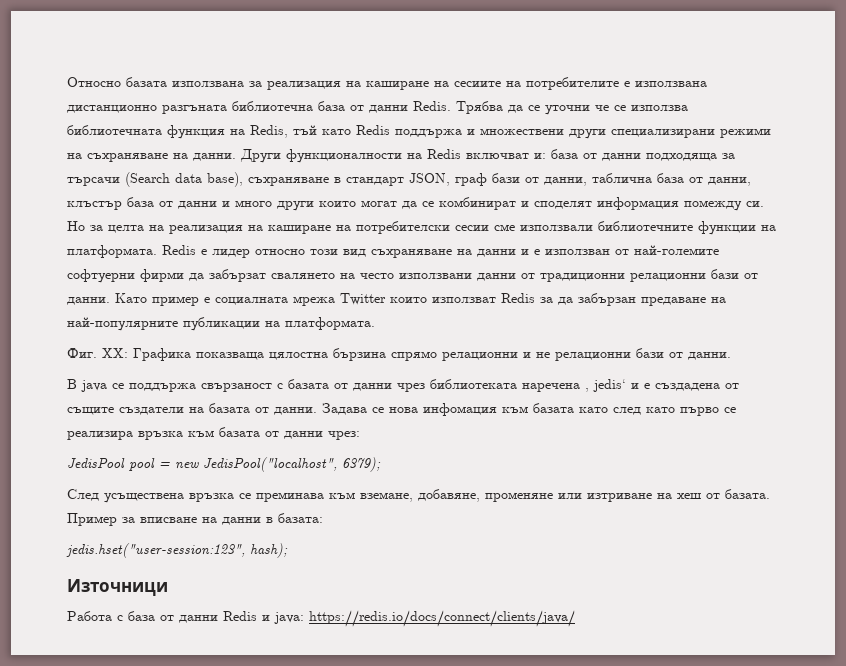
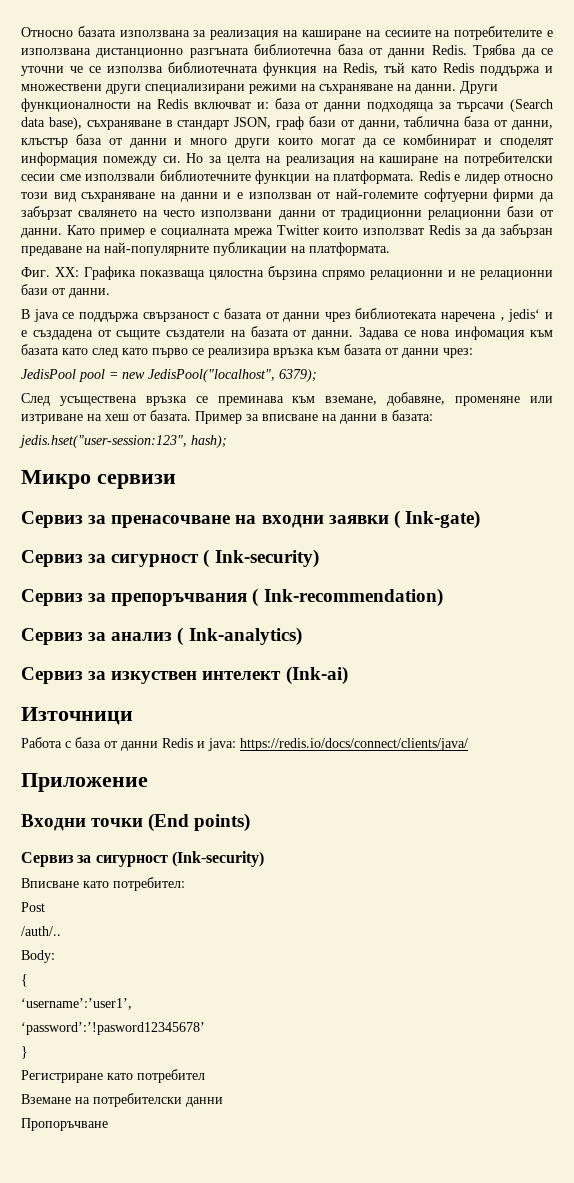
(288, 550) none -> [21,470,176,489] [21,510,480,529] [21,549,319,568] [21,588,443,607] [21,627,302,646] [21,666,348,685] // Микро сервизи // Сервиз за пренасочване на входни заявки ( Ink-gate) // Сервиз за сигурност ( Ink-security) // Сервиз за препоръчвания ( Ink-recommendation) // Сервиз за анализ ( Ink-analytics) // Сервиз за изкуствен интелект (Ink-ai)
(575, 618) none -> [21,773,148,792] [21,813,251,832] [21,851,264,867] [21,877,185,891] [21,902,45,912] [21,926,61,936] [21,950,55,963] [21,974,28,987] [21,998,132,1010] [21,1022,205,1035] [21,1046,28,1059] [21,1069,205,1083] [21,1093,223,1107] [21,1118,108,1131] // Приложение // Входни точки (End points) // Сервиз за сигурност (Ink-security) // Вписване като потребител: // Post // /auth/.. // Body: // { // ‘username’:’user1’, // ‘password’:’!pasword12345678’ // } // Регистриране като потребител // Вземане на потребителски данни // Пропоръчване

